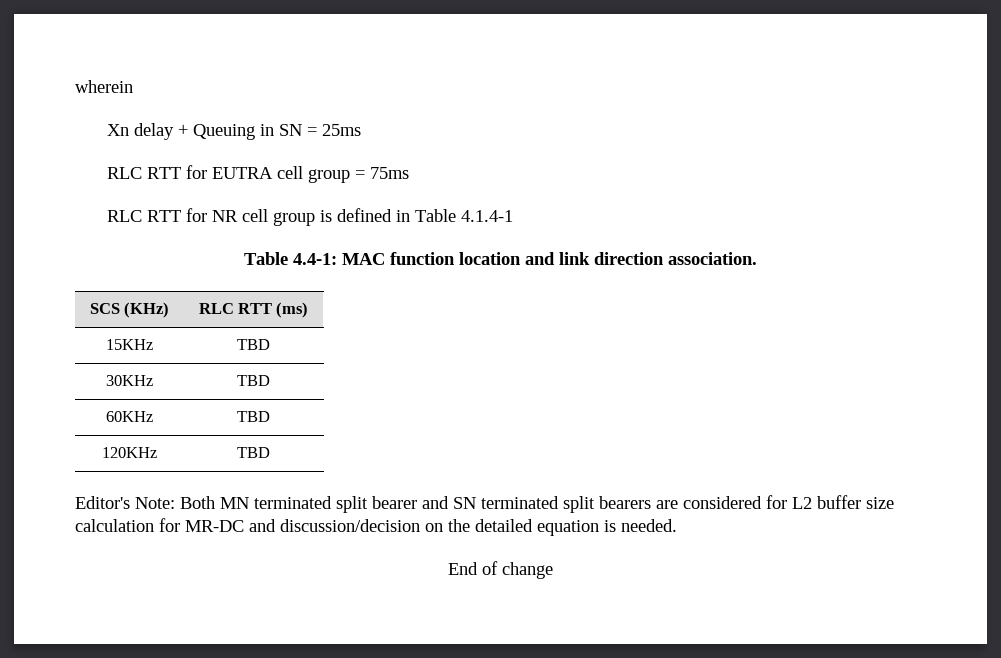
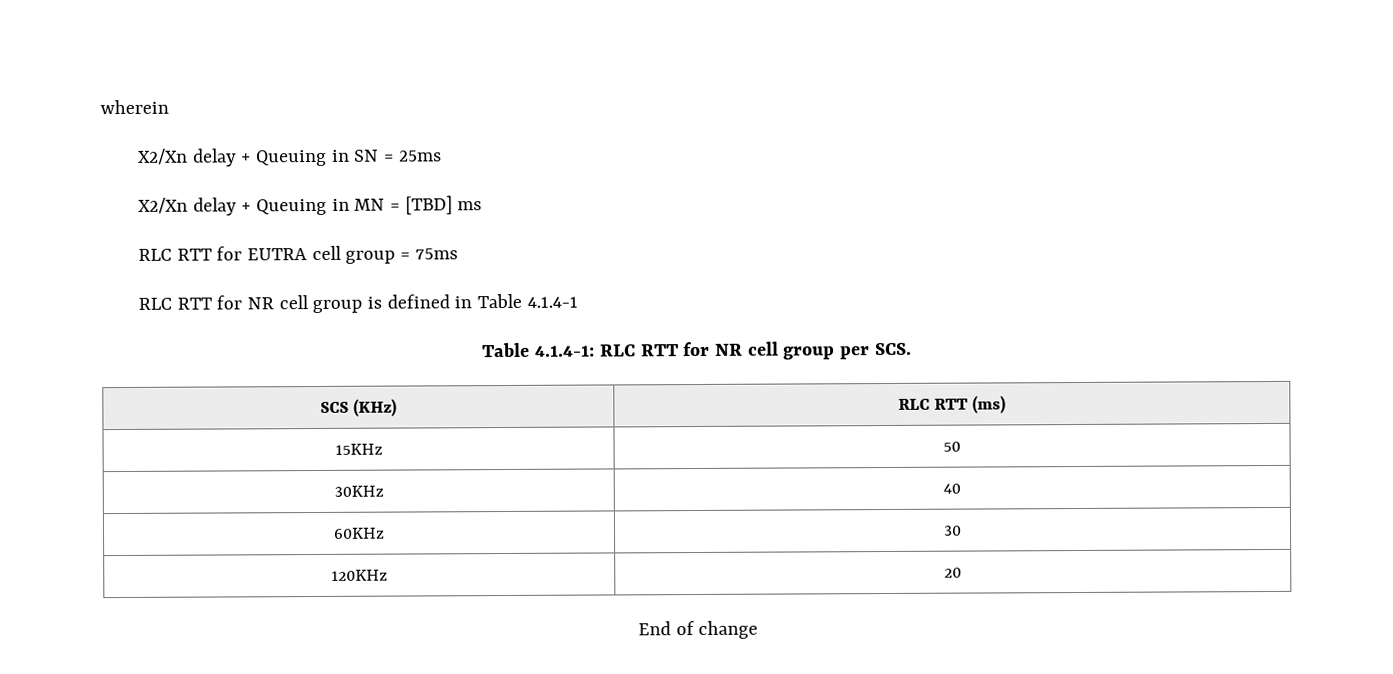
[107,124,130,136] Xn -> [138,148,189,165] X2/Xn
(362, 130) none -> [138,195,483,216] // X2/Xn delay + Queuing in MN = [TBD] ms
[293,252,757,265] 4.4-1: MAC function location and link direction association. -> [535,341,912,360] 4.1.4-1: RLC RTT for NR cell group per SCS.
[237,339,270,350] TBD -> [942,441,961,452] 50
[237,375,270,386] TBD -> [942,483,961,494] 40
[237,411,270,422] TBD -> [942,525,962,536] 30
[237,447,270,458] [75,495,894,513] [75,518,677,536] TBD // Editor's Note: Both MN terminated split bearer and SN terminated split bearers are considered for L2 buffer size calculation for MR-DC and discussion/decision on the detailed equation is needed. -> [943,567,962,578] 20

